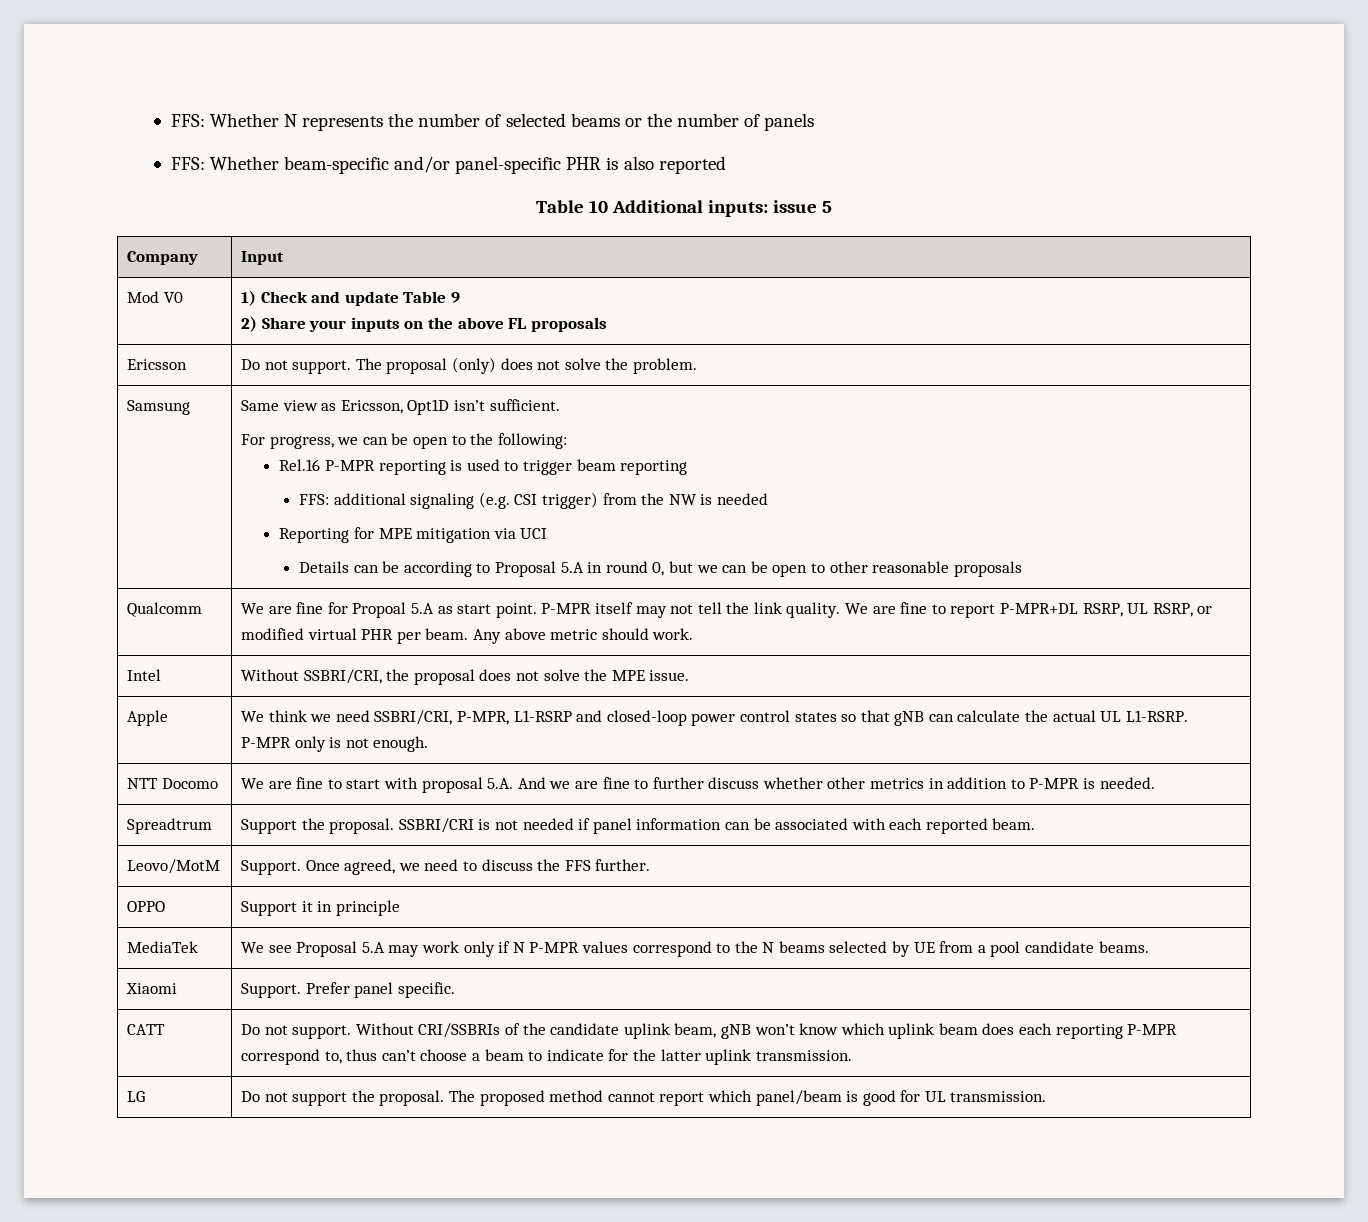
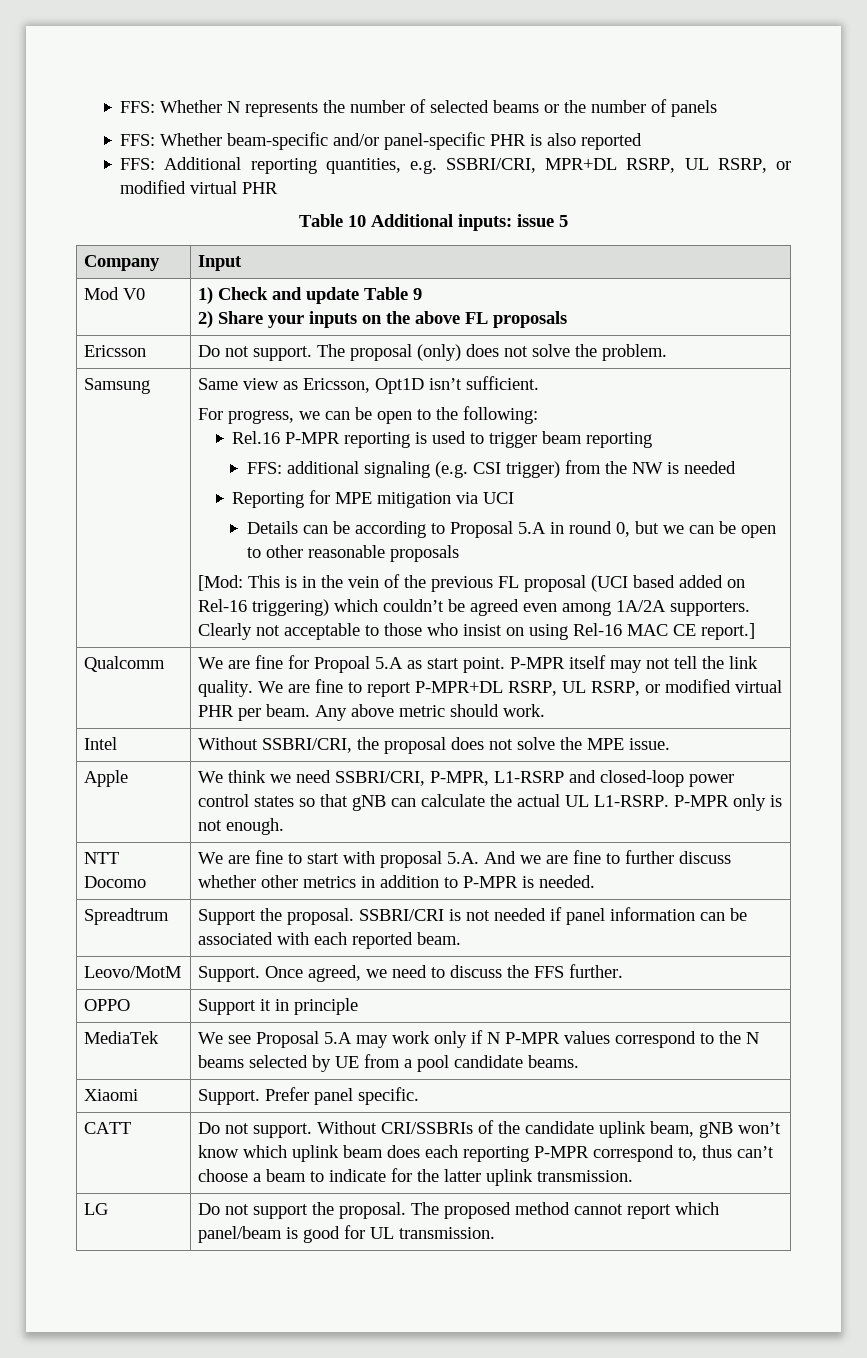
(726, 165) none -> [120,157,791,174] [120,180,279,194] // FFS: Additional reporting quantities, e.g. SSBRI/CRI, MPR+DL RSRP, UL RSRP, or modified virtual PHR
(1022, 569) none -> [197,574,745,592] [197,599,750,616] [197,623,755,640] // [Mod: This is in the vein of the previous FL proposal (UCI based added on Rel-16 triggering) which couldn’t be agreed even among 1A/2A supporters. Clearly not acceptable to those who insist on using Rel-16 MAC CE report.]

